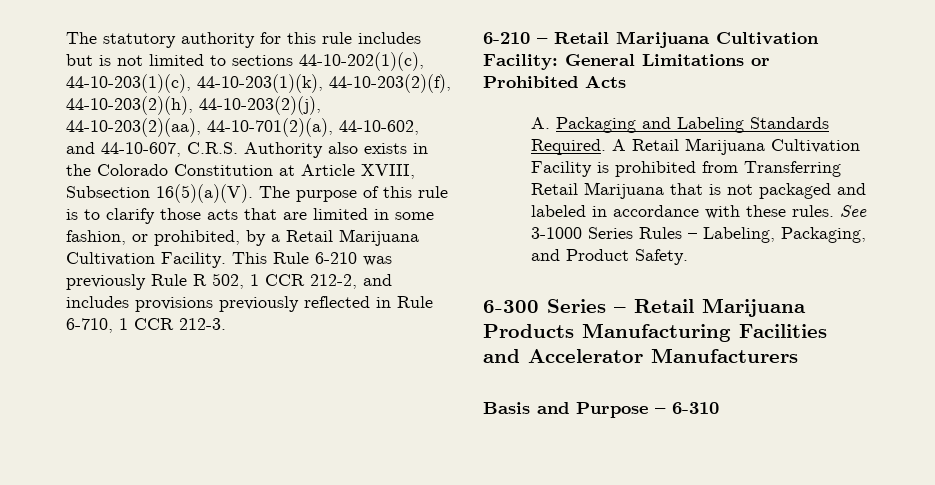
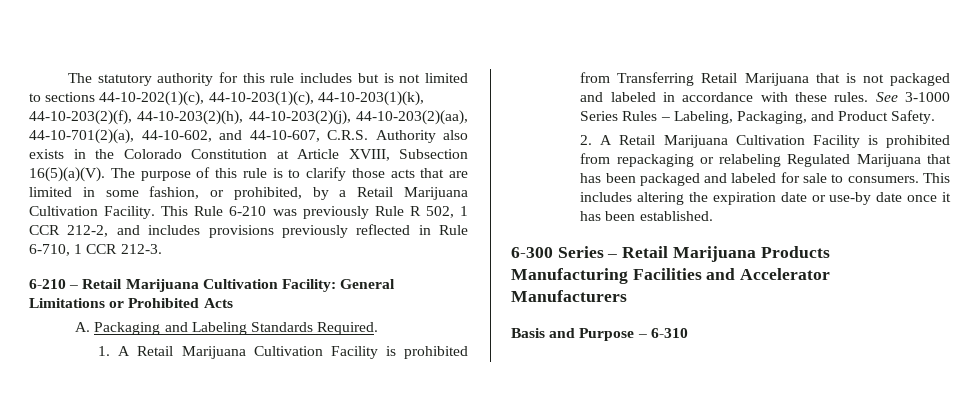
(606, 147) none -> [98,346,111,356] // 1.
(688, 257) none -> [580,135,950,148] [580,153,951,167] [580,172,950,186] [580,192,951,205] [580,211,713,221] // 2. A Retail Marijuana Cultivation Facility is prohibited from repackaging or relabeling Regulated Marijuana that has been packaged and labeled for sale to consumers. This includes altering the expiration date or use-by date once it has been established.

